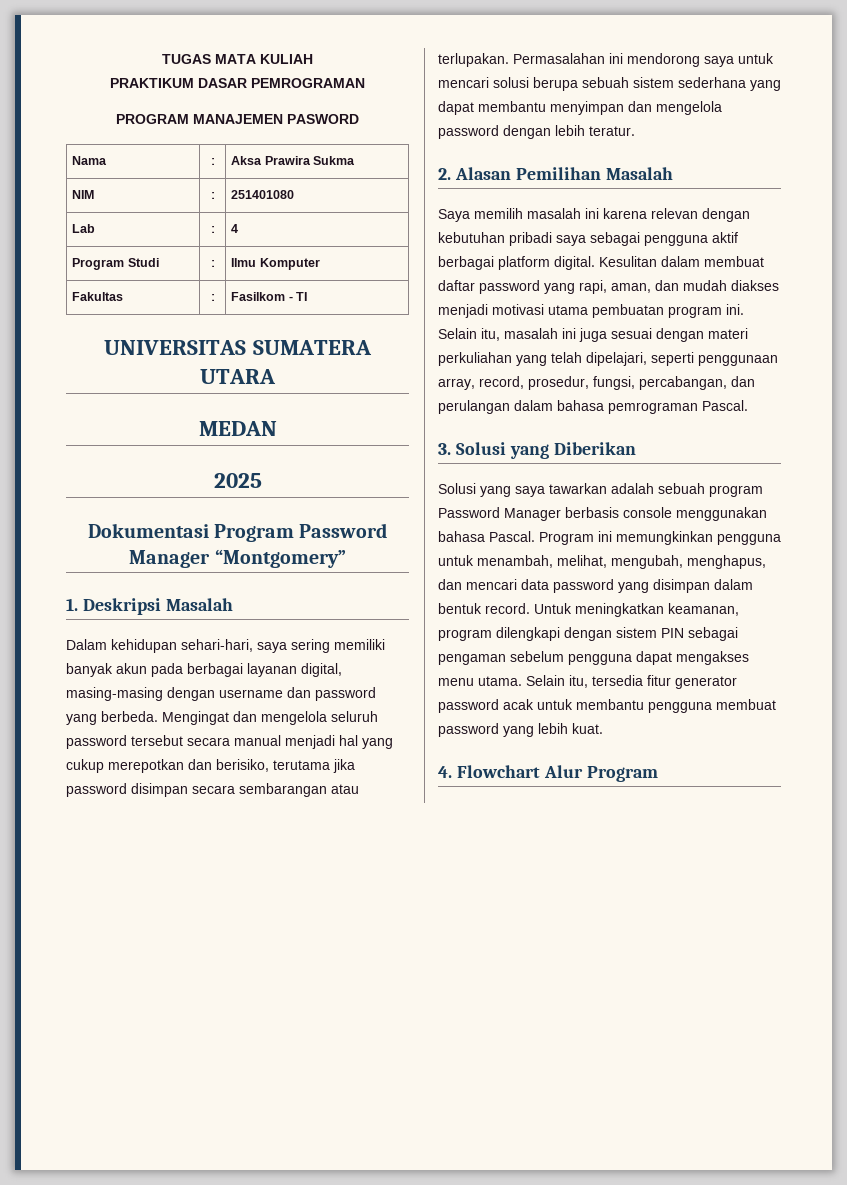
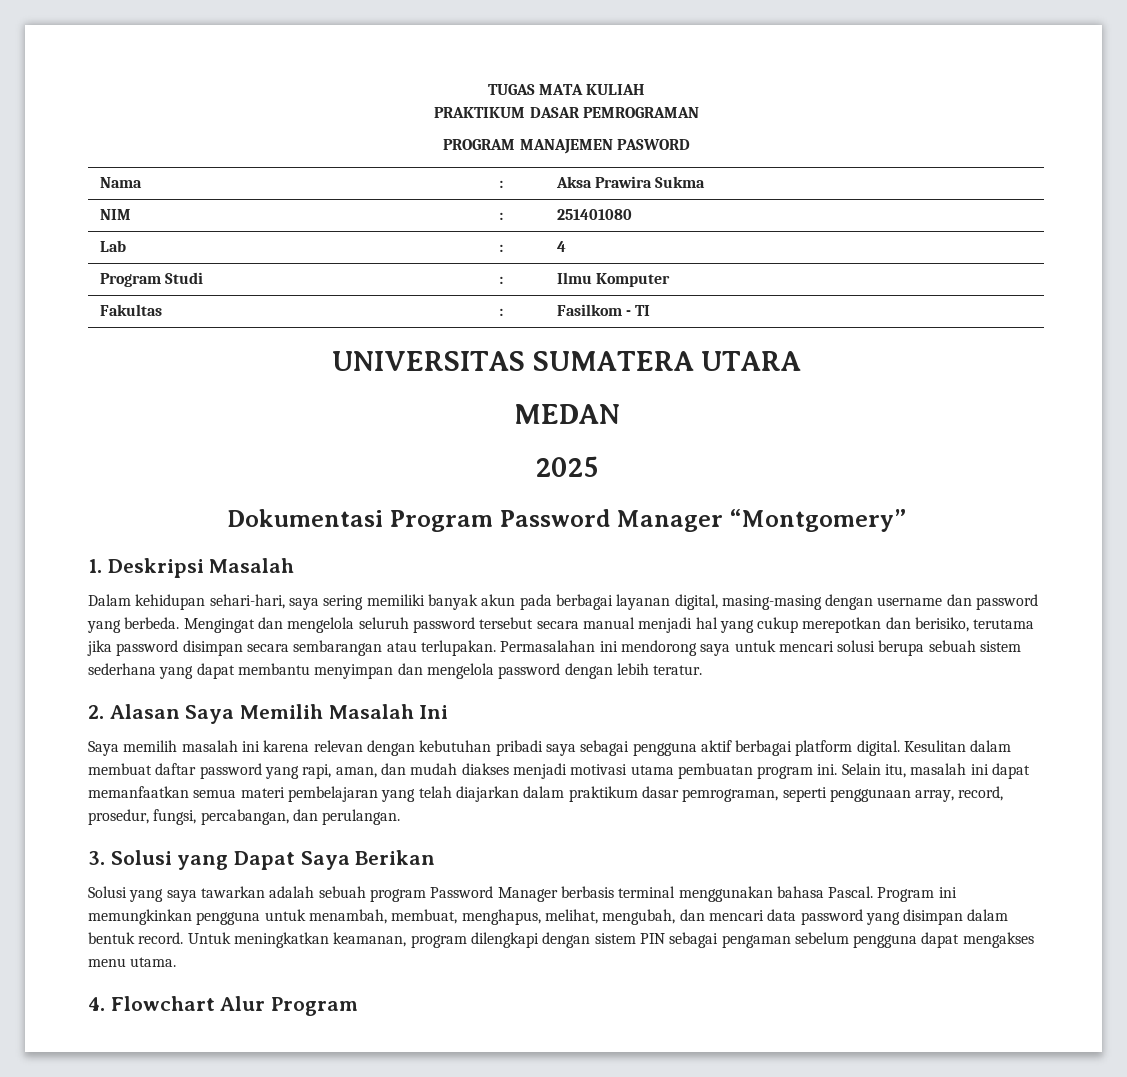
[515,167,673,180] Pemilihan Masalah -> [185,704,449,724] Saya Memilih Masalah Ini
[579,328,748,342] [438,352,647,366] juga sesuai dengan materi perkuliahan yang telah dipelajari, -> [992,763,1031,779] [88,786,779,802] dapat memanfaatkan semua materi pembelajaran yang telah diajarkan dalam praktikum dasar pemrograman,
[438,400,748,414] perulangan dalam bahasa pemrograman Pascal. -> [322,809,401,825] perulangan.
[553,442,636,455] Diberikan -> [234,850,436,870] Dapat Saya Berikan
[623,507,672,518] console -> [618,886,676,898] terminal
(553, 561) none -> [391,909,541,925] membuat, menghapus,
[687,555,766,569] menghapus, -> (676, 917) none
[526,675,737,689] [438,699,776,713] [438,723,603,737] Selain itu, tersedia fitur generator password acak untuk membantu pengguna membuat password yang lebih kuat. -> (177, 962) none

